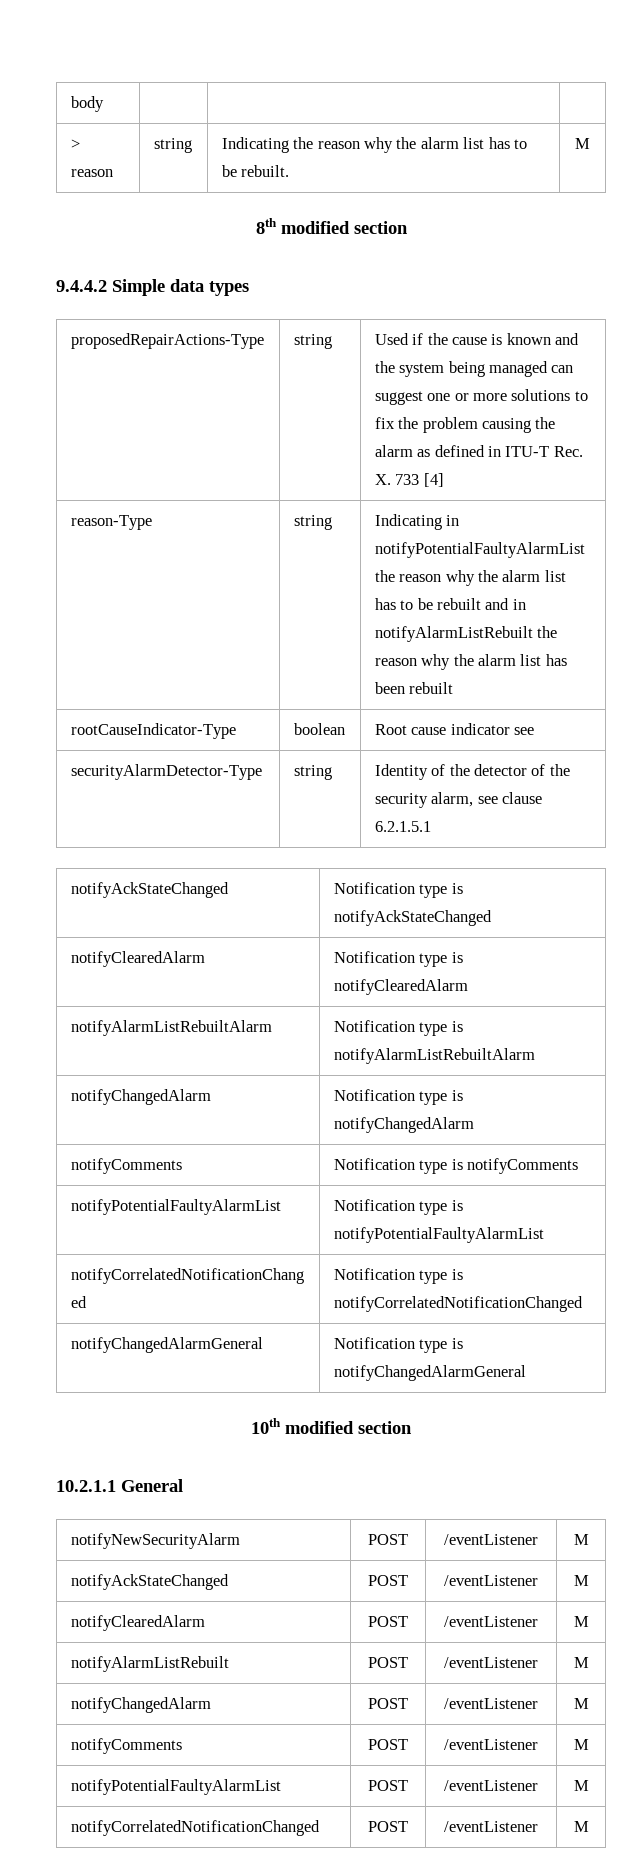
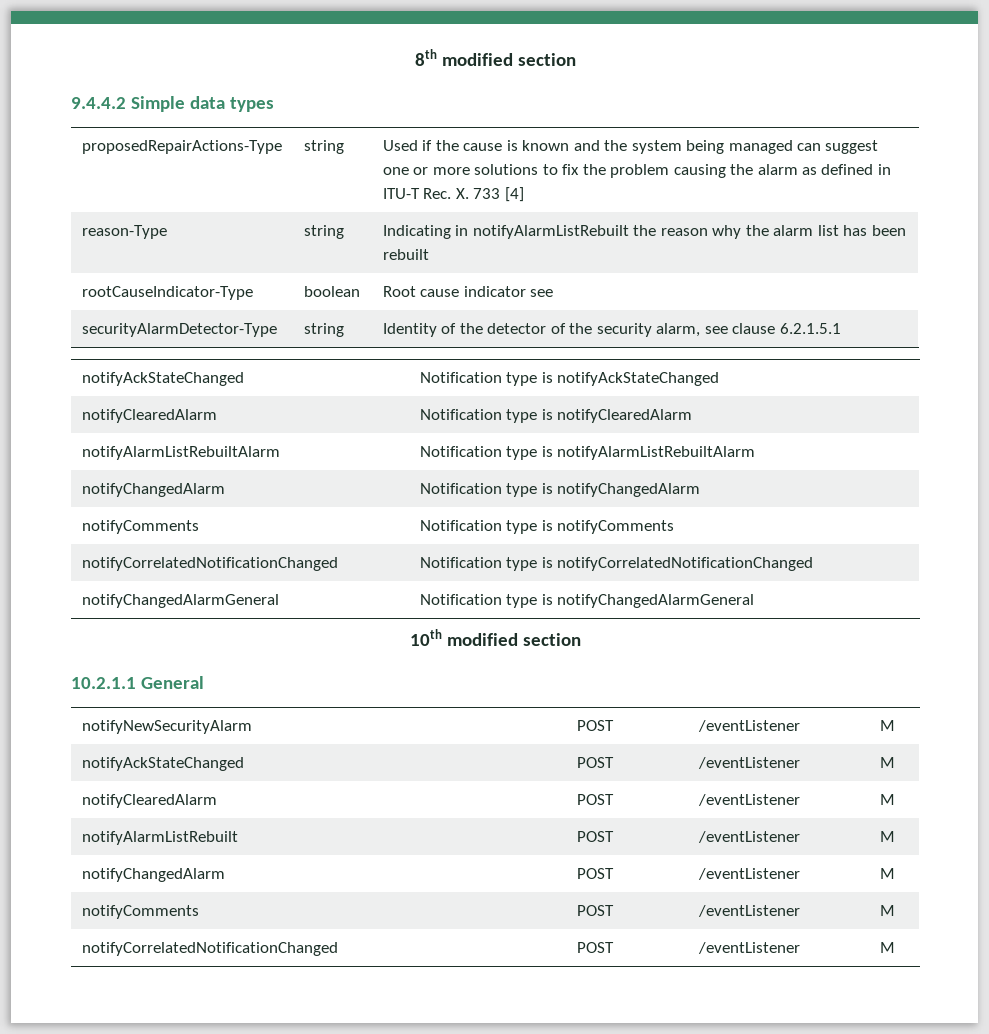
[70,96,104,112] [70,139,80,149] [70,169,113,177] [153,138,192,153] [221,137,528,153] [221,165,290,177] [575,138,590,149] body | | | // > reason | string | Indicating the reason why the alarm list has to be rebuilt. | M // -> (415, 57) none
[374,542,585,558] [374,570,566,586] [374,598,526,610] notifyPotentialFaultyAlarmList the reason why the alarm list has to be rebuilt and in -> (469, 230) none
[70,1199,281,1215] [333,1199,463,1215] [333,1227,544,1243] // notifyPotentialFaultyAlarmList | Notification type is notifyPotentialFaultyAlarmList -> (675, 527) none
[70,1779,281,1795] [368,1780,408,1791] [444,1780,538,1791] [573,1780,589,1791] // notifyPotentialFaultyAlarmList | POST | /eventListener | M -> (895, 910) none

